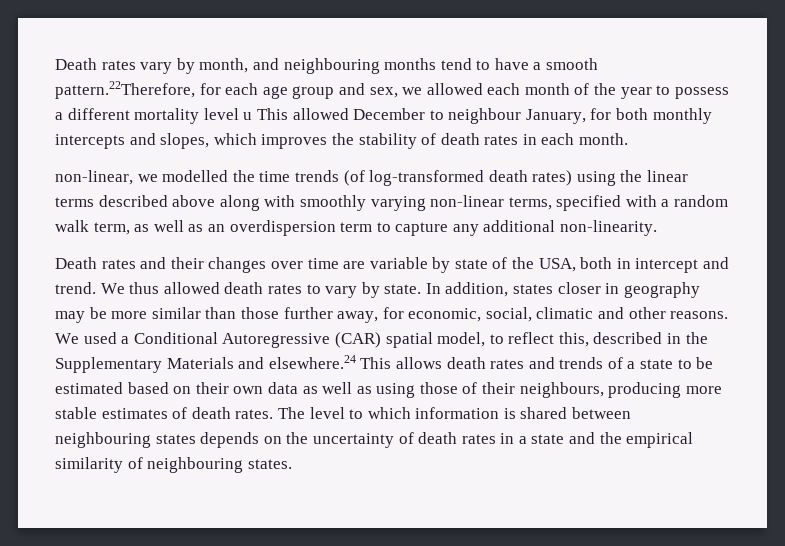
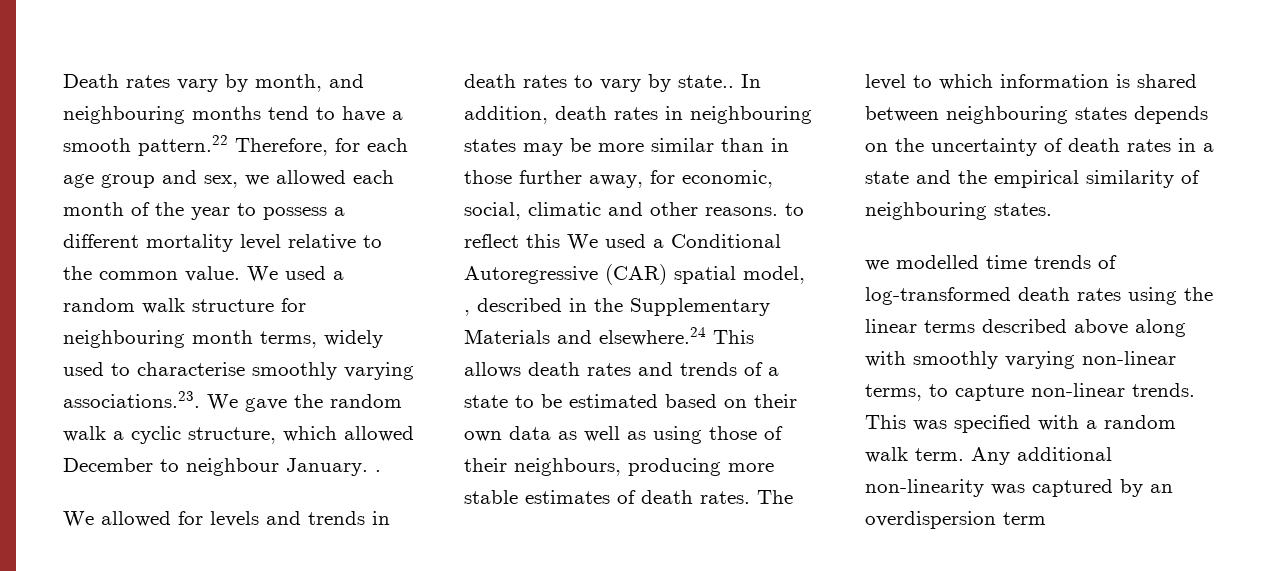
[55,81,195,99] pattern.22Therefore, -> [138,135,328,156] pattern.22 Therefore,
[243,108,712,124] [55,133,629,149] [55,170,689,186] [55,195,729,211] [55,220,658,236] [55,257,730,273] [55,282,220,294] u This allowed December to neighbour January, for both monthly intercepts and slopes, which improves the stability of death rates in each month. // non-linear, we modelled the time trends (of log-transformed death rates) using the linear terms described above along with smoothly varying non-linear terms, specified with a random walk term, as well as an overdispersion term to capture any additional non-linearity. // Death rates and their changes over time are variable by state of the USA, both in intercept and trend. We thus allowed -> [288,234,382,250] [63,266,344,282] [63,298,306,314] [63,330,383,348] [63,362,414,380] [63,391,402,412] [63,426,414,444] [63,458,381,476] [63,511,390,527] relative to the common value. We used a random walk structure for neighbouring month terms, widely used to characterise smoothly varying associations.23. We gave the random walk a cyclic structure, which allowed December to neighbour January. . // We allowed for levels and trends in
[384,284,422,294] state. -> [678,75,734,88] state..
[513,282,700,298] states closer in geography -> [555,106,812,124] [464,139,516,152] death rates in neighbouring states
(237, 313) none -> [771,138,789,152] in
(729, 315) none -> [785,203,804,216] [464,234,560,248] to reflect this
[489,332,589,347] to reflect this, -> [464,310,470,316] ,
(292, 464) none -> [865,255,1117,271] [865,287,1213,305] [865,319,1186,337] [865,351,1176,369] [865,383,1195,401] [865,415,1176,433] [865,447,1112,465] [865,479,1173,497] [865,511,1046,529] // we modelled time trends of log-transformed death rates using the linear terms described above along with smoothly varying non-linear terms, to capture non-linear trends. This was specified with a random walk term. Any additional non-linearity was captured by an overdispersion term

